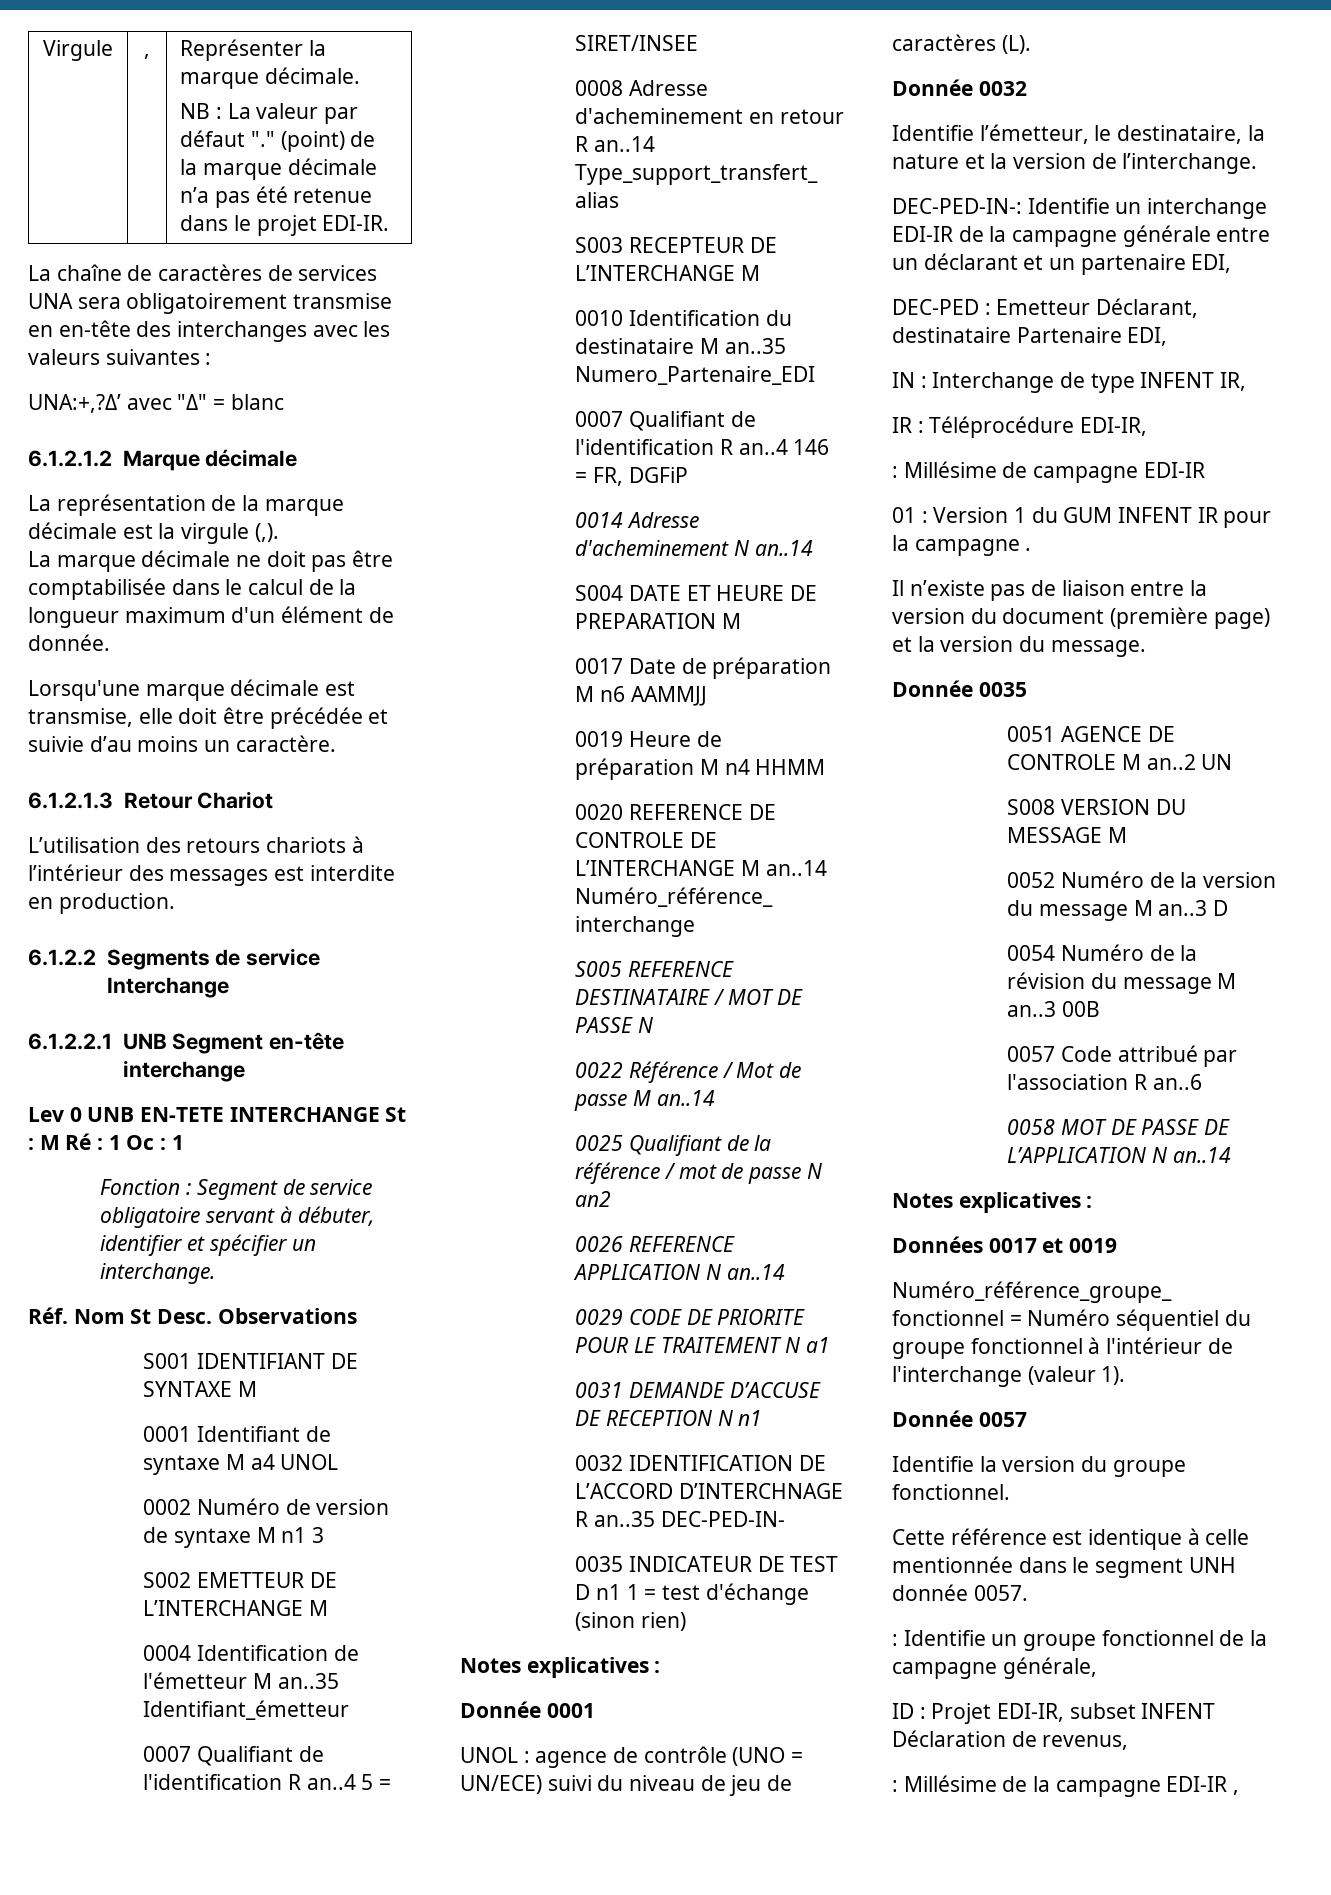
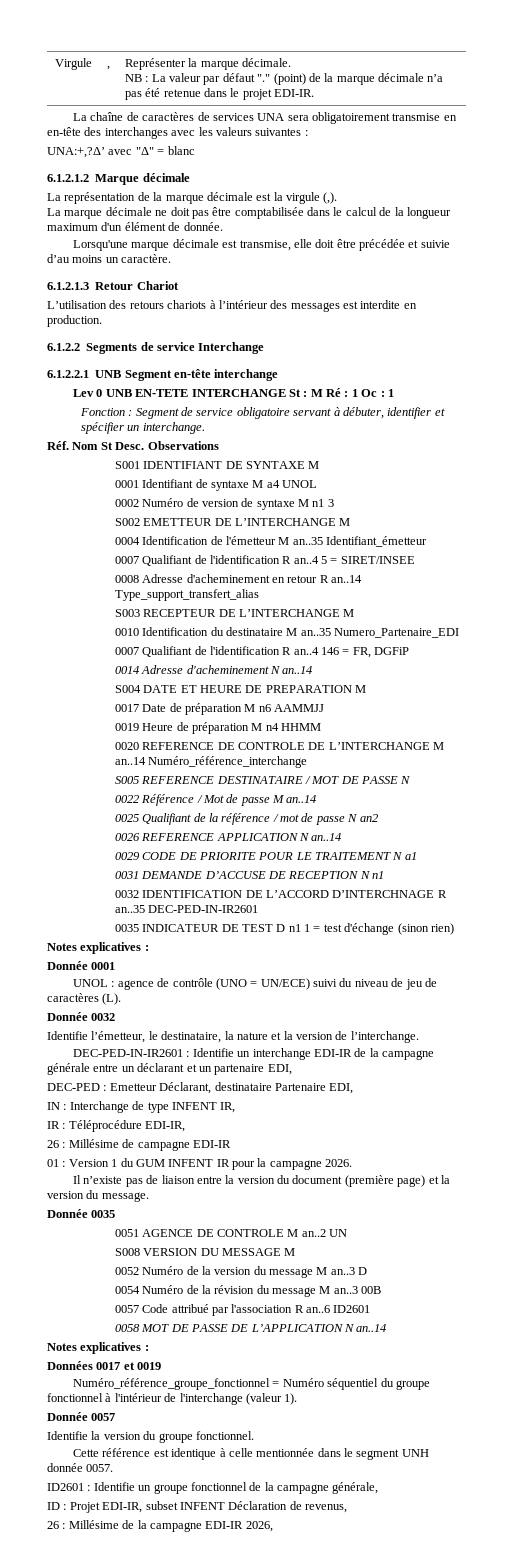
[660,1511,785,1527] DEC-PED-IN- -> [148,905,259,913] DEC-PED-IN-IR2601
[892,198,1022,214] DEC-PED-IN-: -> [73,1049,190,1057] DEC-PED-IN-IR2601 :
(1148, 426) none -> [47,1140,59,1148] 26
[1025,548,1032,551] . -> [325,1159,353,1167] 2026.
(1202, 1082) none -> [333,1305,371,1313] ID2601
(1028, 1593) none -> [47,1483,84,1491] ID2601
(1129, 1742) none -> [47,1521,59,1529] 26
[1233,1790,1240,1795] , -> [245,1521,273,1532] 2026,

